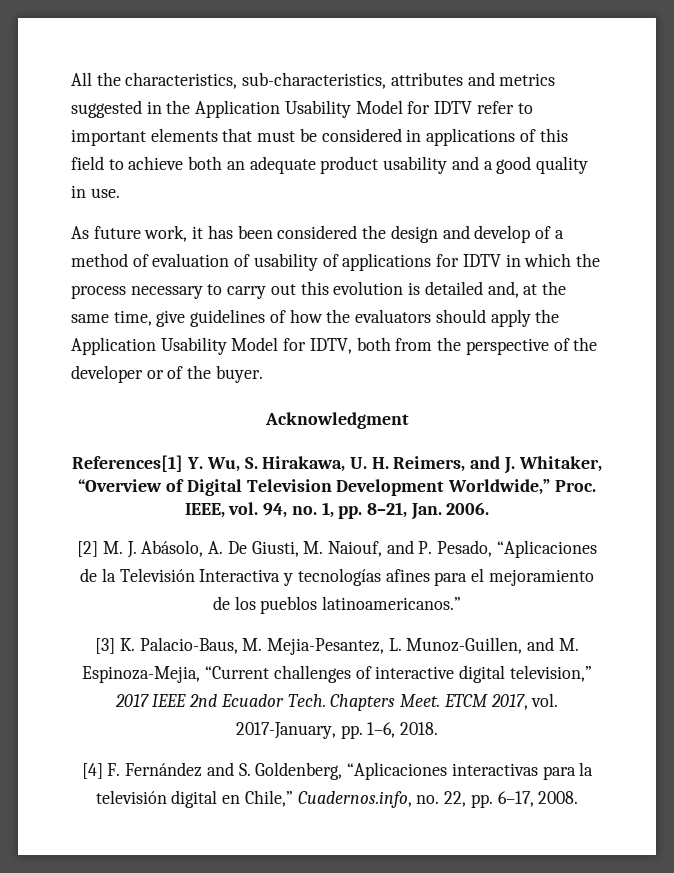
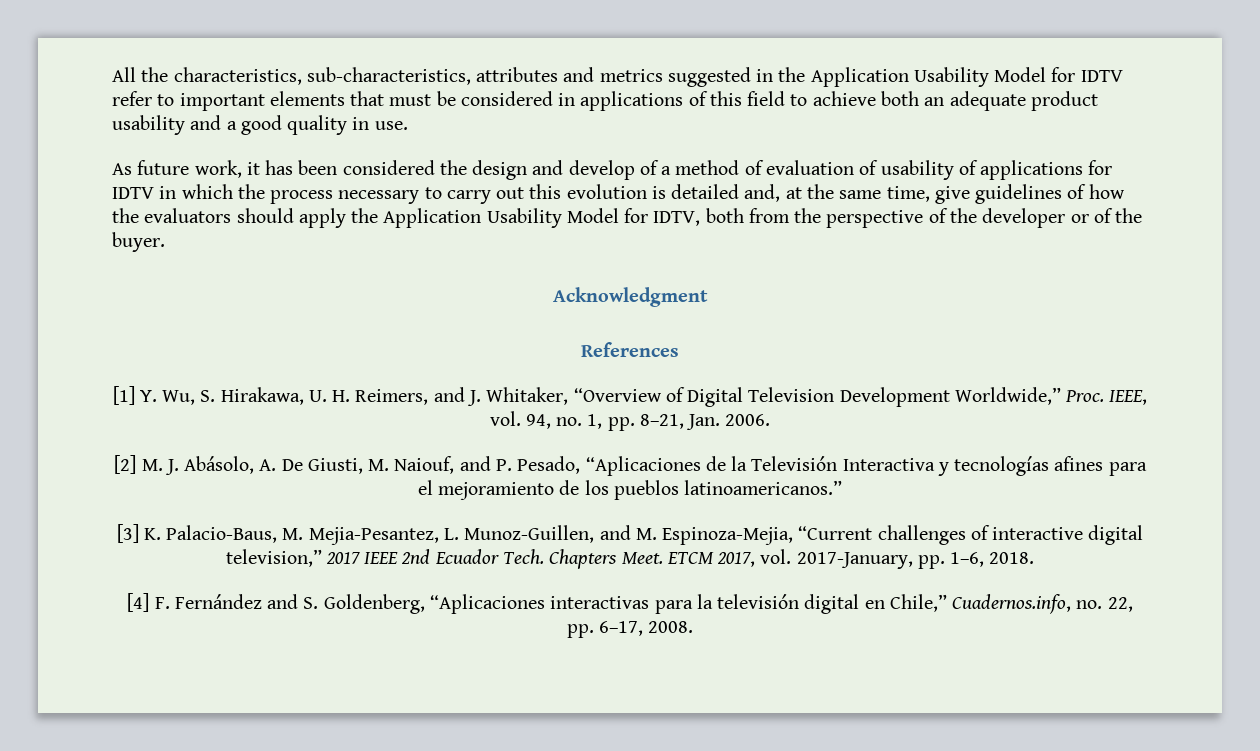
[72,455,184,472] References[1] -> [581,342,679,357] [112,386,135,405] References // [1]

